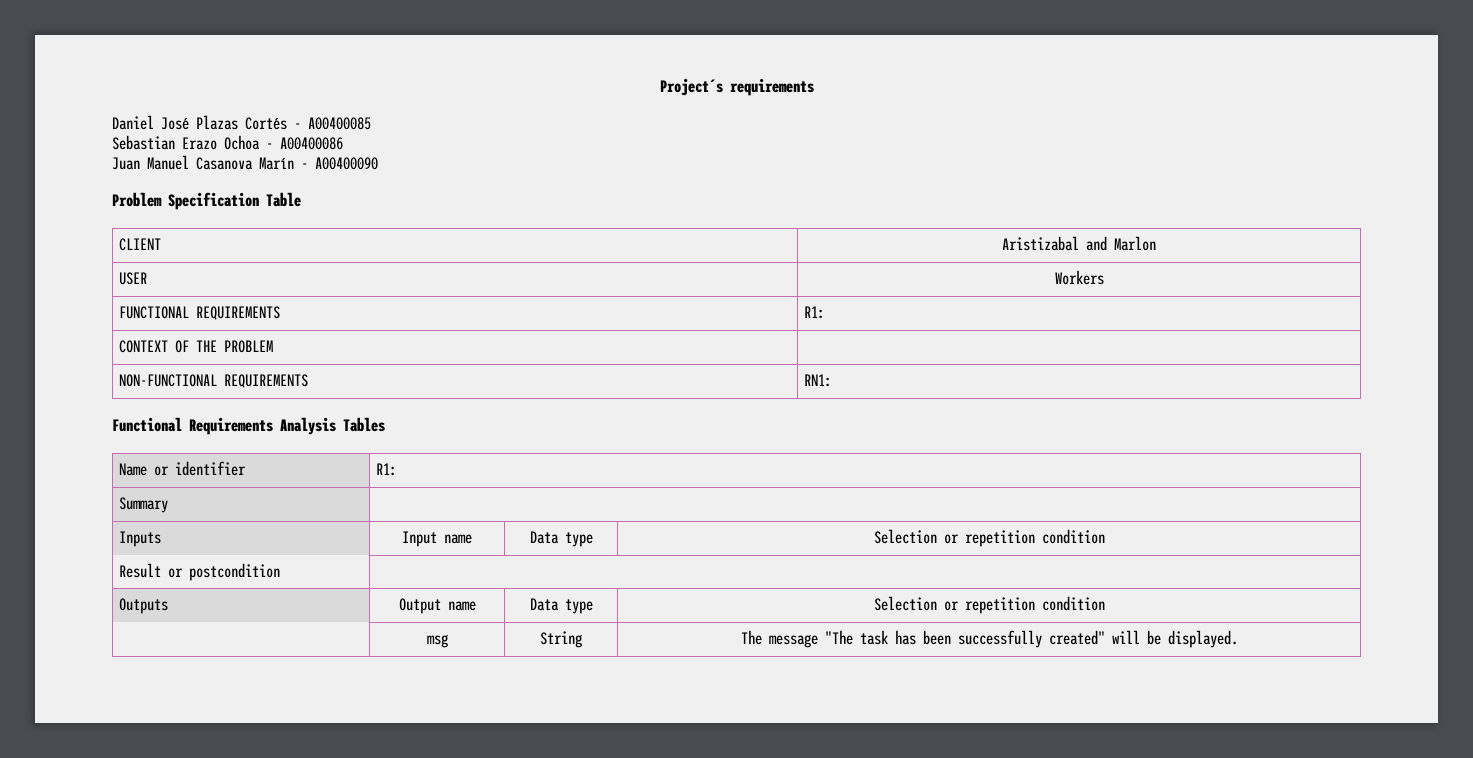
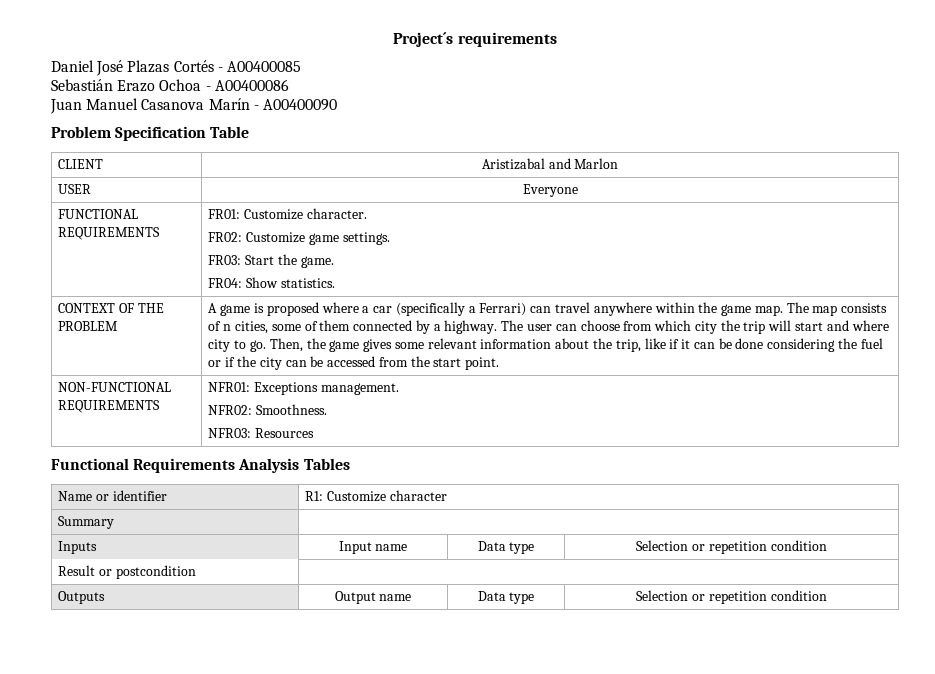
[112,135,175,150] Sebastian -> [51,79,113,91] Sebastián
[1054,270,1104,285] Workers -> [522,184,578,197] Everyone
[803,306,825,319] [118,340,273,353] [118,374,308,388] [803,374,832,387] R1: // CONTEXT OF THE PROBLEM | // NON-FUNCTIONAL REQUIREMENTS | RN1: -> [208,208,367,220] [208,232,390,245] [208,254,334,268] [208,277,335,288] [58,303,164,313] [58,321,119,331] [208,302,888,316] [208,320,889,334] [208,338,883,352] [208,356,500,370] [58,382,172,392] [58,400,161,413] [208,382,399,395] [208,404,328,415] [208,428,315,438] FR01: Customize character. // FR02: Customize game settings. // FR03: Start the game. // FR04: Show statistics. // CONTEXT OF THE PROBLEM | A game is proposed where a car (specifically a Ferrari) can travel anywhere within the game map. The map consists of n cities, some of them connected by a highway. The user can choose from which city the trip will start and where city to go. Then, the game gives some relevant information about the trip, like if it can be done considering the fuel or if the city can be accessed from the start point. // NON-FUNCTIONAL REQUIREMENTS | NFR01: Exceptions management. // NFR02: Smoothness. // NFR03: Resources
(397, 469) none -> [327,490,447,502] Customize character
[426,634,448,648] [540,631,582,648] [740,630,1238,648] // | msg | String | The message "The task has been successfully created" will be displayed. -> (827, 595) none

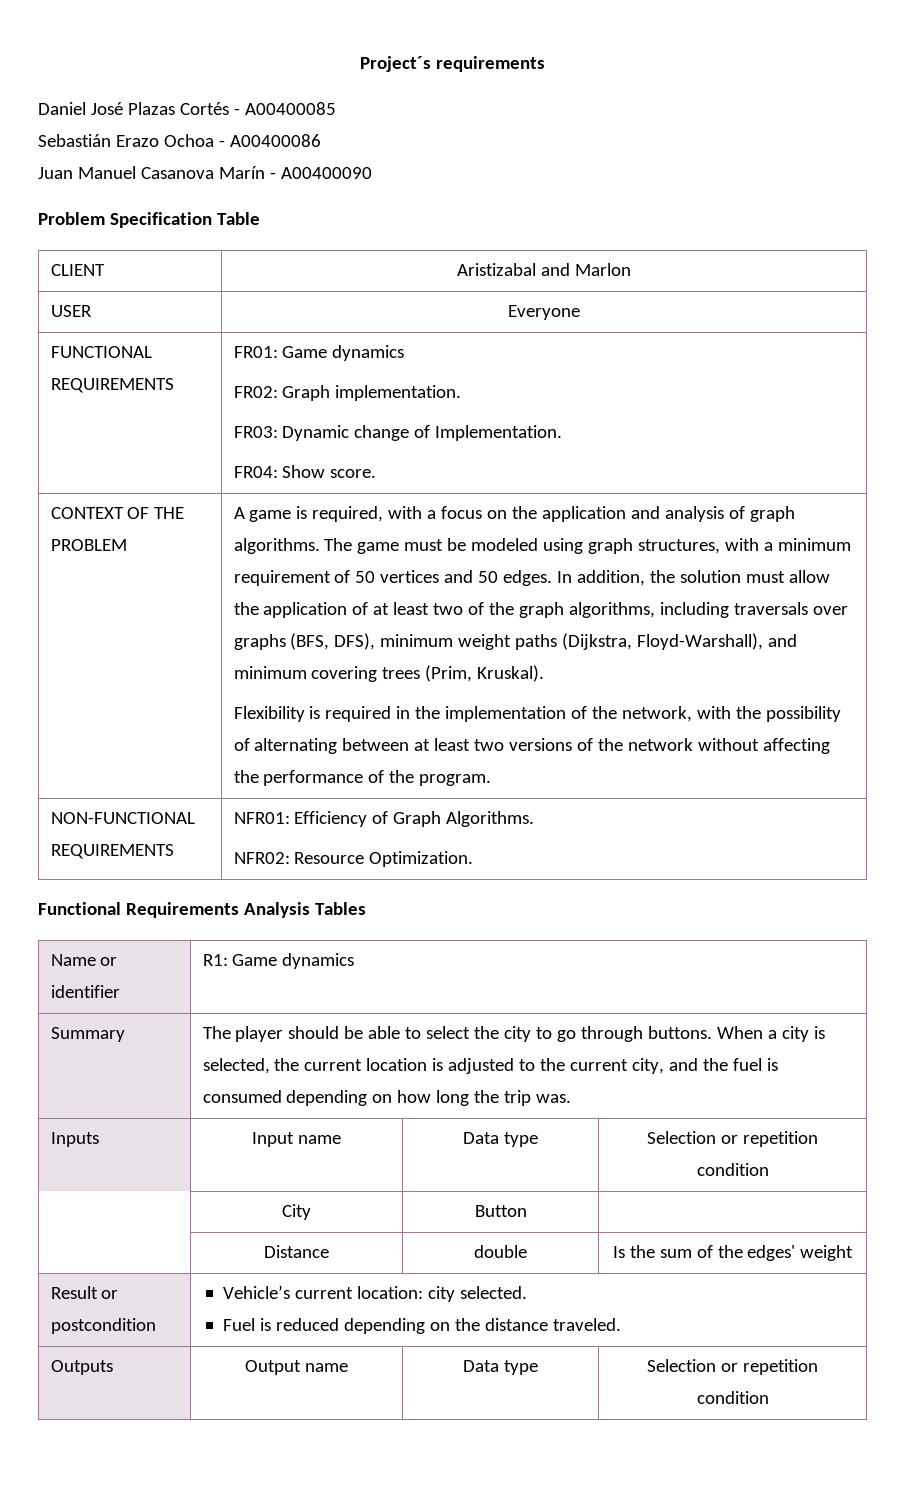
[244,208,367,220] Customize character. -> [282,345,405,361] Game dynamics
[246,232,390,245] [208,254,334,268] Customize game settings. // FR03: Start the game. -> [282,385,462,401] [233,425,563,441] Graph implementation. // FR03: Dynamic change of Implementation.
[280,278,335,288] statistics. -> [330,469,377,478] score.
[266,302,888,316] [208,320,889,334] [208,338,883,352] [208,356,500,370] [58,382,172,392] [58,400,161,413] [208,382,399,395] [208,404,328,415] [208,428,315,438] proposed where a car (specifically a Ferrari) can travel anywhere within the game map. The map consists of n cities, some of them connected by a highway. The user can choose from which city the trip will start and where city to go. Then, the game gives some relevant information about the trip, like if it can be done considering the fuel or if the city can be accessed from the start point. // NON-FUNCTIONAL REQUIREMENTS | NFR01: Exceptions management. // NFR02: Smoothness. // NFR03: Resources -> [312,506,796,522] [233,538,852,554] [233,570,831,586] [233,602,849,618] [233,633,798,650] [233,665,545,682] [233,706,842,722] [233,738,831,754] [233,770,492,786] [50,812,195,824] [50,844,174,859] [233,811,535,827] [233,851,474,867] required, with a focus on the application and analysis of graph algorithms. The game must be modeled using graph structures, with a minimum requirement of 50 vertices and 50 edges. In addition, the solution must allow the application of at least two of the graph algorithms, including traversals over graphs (BFS, DFS), minimum weight paths (Dijkstra, Floyd-Warshall), and minimum covering trees (Prim, Kruskal). // Flexibility is required in the implementation of the network, with the possibility of alternating between at least two versions of the network without affecting the performance of the program. // NON-FUNCTIONAL REQUIREMENTS | NFR01: Efficiency of Graph Algorithms. // NFR02: Resource Optimization.
[327,490,447,502] Customize character -> [232,953,355,969] Game dynamics
(115, 522) none -> [202,1026,826,1042] [202,1058,779,1074] [202,1090,572,1106] The player should be able to select the city to go through buttons. When a city is selected, the current location is adjusted to the current city, and the fuel is consumed depending on how long the trip was.
[58,565,196,579] Result or postcondition | -> [282,1204,311,1220] [474,1205,527,1217] [264,1245,329,1258] [474,1245,527,1258] [612,1245,854,1261] [50,1286,119,1299] [50,1318,156,1334] [222,1285,527,1302] [222,1318,621,1334] | City | Button | // | Distance | double | Is the sum of the edges' weight // Result or postcondition | Vehicle’s current location: city selected. // Fuel is reduced depending on the distance traveled.

